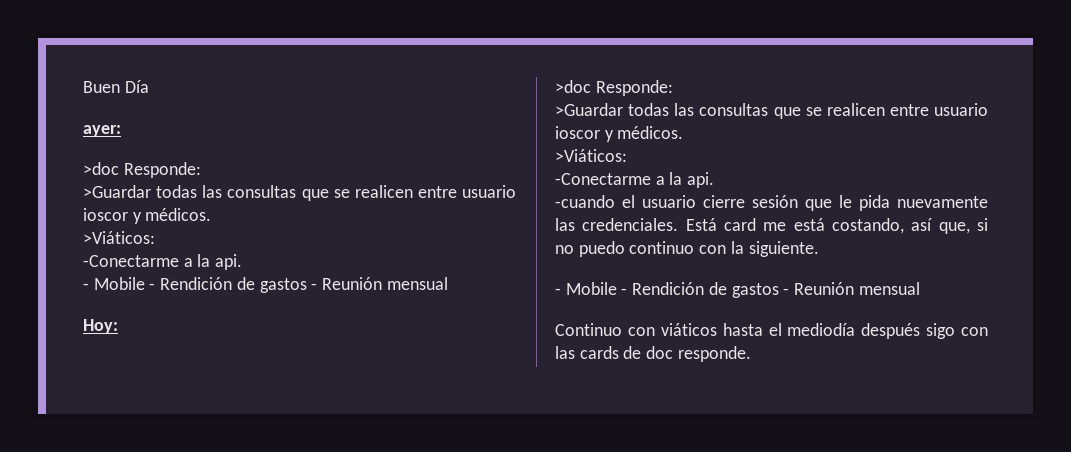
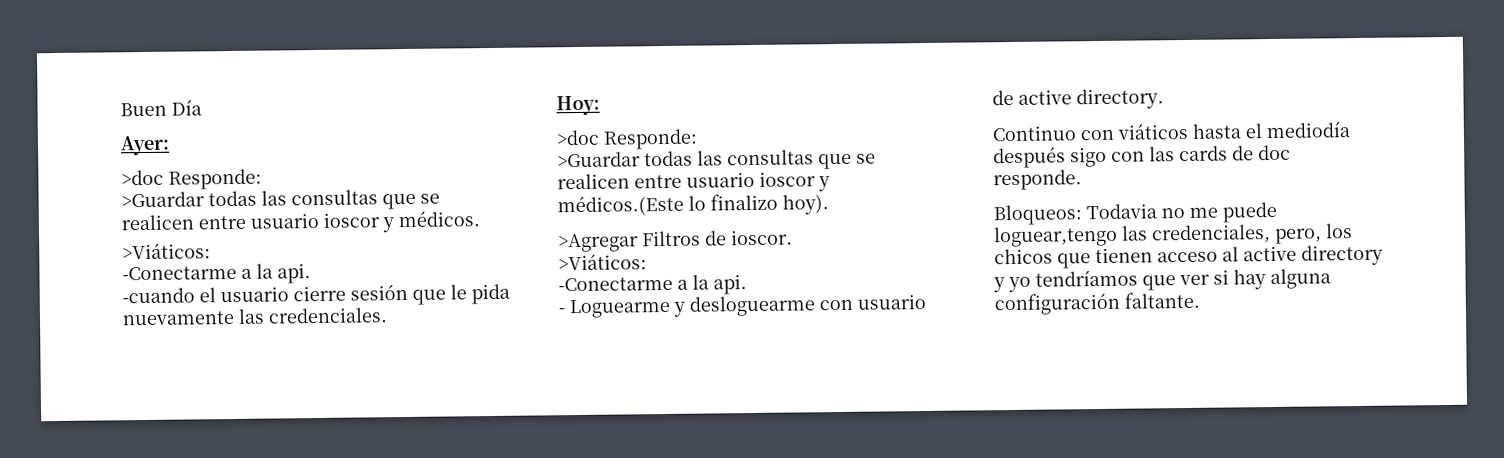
[83,125,121,137] [83,162,201,178] [83,185,516,201] [83,208,212,224] [83,231,155,244] [83,254,243,270] [83,277,448,293] [83,319,118,334] ayer: // >doc Responde: // >Guardar todas las consultas que se realicen entre usuario ioscor y médicos. // >Viáticos: // -Conectarme a la api. // - Mobile - Rendición de gastos - Reunión mensual // Hoy: -> [120,135,170,156] Ayer:
[685,218,988,234] [555,241,819,257] [555,282,920,298] Está card me está costando, así que, si no puedo continuo con la siguiente. // - Mobile - Rendición de gastos - Reunión mensual -> [556,95,600,116] [556,128,698,150] [557,149,876,170] [557,171,830,192] [557,193,829,217] [558,229,793,253] [558,253,647,271] [558,274,747,295] [558,294,926,319] [992,88,1164,110] // Hoy: // >doc Responde: // >Guardar todas las consultas que se realicen entre usuario ioscor y médicos.(Este lo finalizo hoy). // >Agregar Filtros de ioscor. // >Viáticos: // -Conectarme a la api. // - Loguearme y desloguearme con usuario de active directory.
(751, 354) none -> [993,201,1277,226] [993,223,1353,248] [994,244,1383,269] [993,268,1331,293] [994,291,1200,316] // Bloqueos: Todavia no me puede loguear,tengo las credenciales, pero, los chicos que tienen acceso al active directory y yo tendríamos que ver si hay alguna configuración faltante.

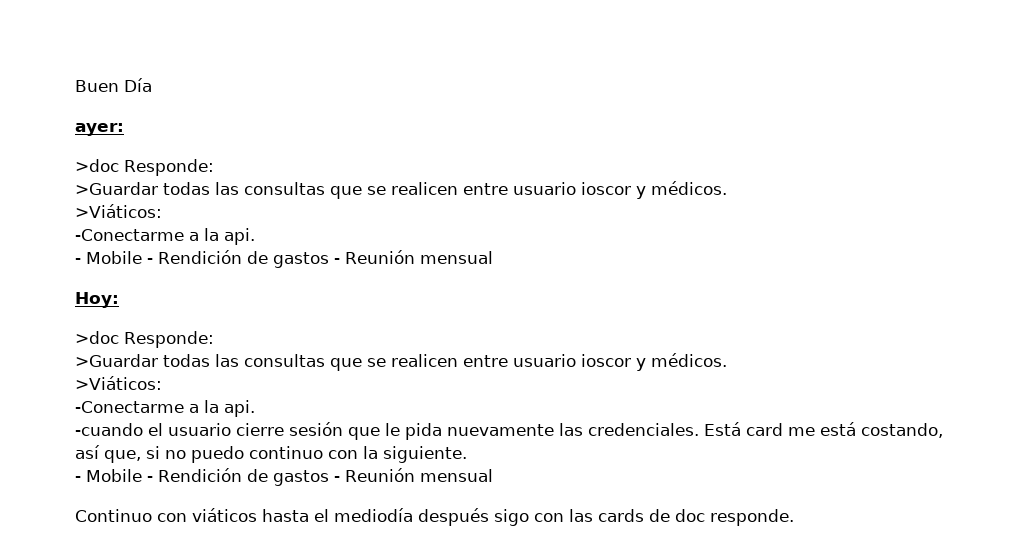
[120,135,170,156] Ayer: -> [75,123,124,136] [75,159,214,176] [75,181,727,199] [75,204,162,218] [75,228,255,245] [75,250,493,268] [75,292,119,308] ayer: // >doc Responde: // >Guardar todas las consultas que se realicen entre usuario ioscor y médicos. // >Viáticos: // -Conectarme a la api. // - Mobile - Rendición de gastos - Reunión mensual // Hoy:
[556,95,600,116] [556,128,698,150] [557,149,876,170] [557,171,830,192] [557,193,829,217] [558,229,793,253] [558,253,647,271] [558,274,747,295] [558,294,926,319] [992,88,1164,110] // Hoy: // >doc Responde: // >Guardar todas las consultas que se realicen entre usuario ioscor y médicos.(Este lo finalizo hoy). // >Agregar Filtros de ioscor. // >Viáticos: // -Conectarme a la api. // - Loguearme y desloguearme con usuario de active directory. -> [704,422,943,438] [75,445,467,463] [75,468,493,486] Está card me está costando, así que, si no puedo continuo con la siguiente. // - Mobile - Rendición de gastos - Reunión mensual
[993,201,1277,226] [993,223,1353,248] [994,244,1383,269] [993,268,1331,293] [994,291,1200,316] // Bloqueos: Todavia no me puede loguear,tengo las credenciales, pero, los chicos que tienen acceso al active directory y yo tendríamos que ver si hay alguna configuración faltante. -> (794, 517) none

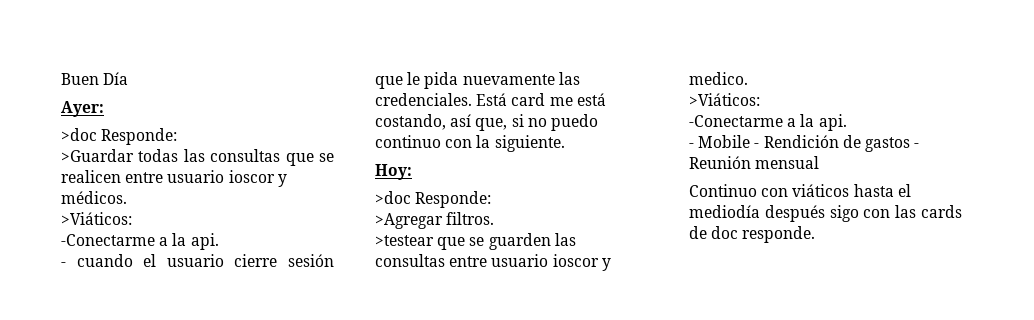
[75,123,124,136] ayer: -> [61,101,104,117] Ayer:
[86,250,493,268] [75,292,119,308] [75,331,214,348] [75,353,727,371] [75,376,162,390] [75,400,255,417] [75,423,143,436] Mobile - Rendición de gastos - Reunión mensual // Hoy: // >doc Responde: // >Guardar todas las consultas que se realicen entre usuario ioscor y médicos. // >Viáticos: // -Conectarme a la api. // -cuando -> [76,254,133,267] cuando
(467, 454) none -> [375,164,412,180] [375,191,492,208] [375,212,495,229] [375,233,576,250] [375,254,611,271] [689,72,748,85] [689,93,760,106] [689,114,847,131] // Hoy: // >doc Responde: // >Agregar filtros. // >testear que se guarden las consultas entre usuario ioscor y medico. // >Viáticos: // -Conectarme a la api.

